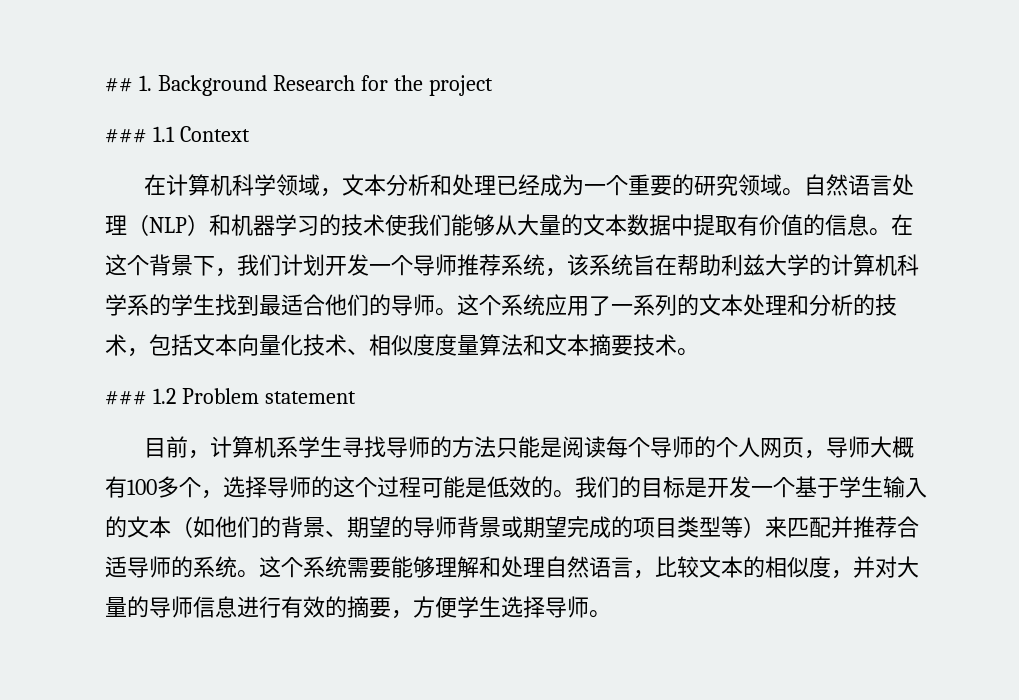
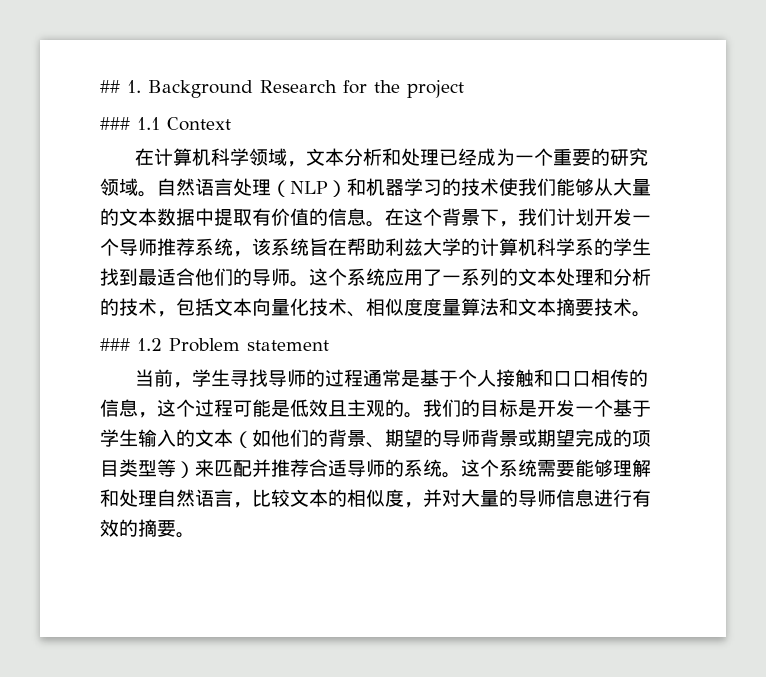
[143,436,914,459] [105,476,333,499] 目前，计算机系学生寻找导师的方法只能是阅读每个导师的个人网页，导师大概有100多个，选择导师的 -> [135,369,649,388] [100,399,157,418] 当前，学生寻找导师的过程通常是基于个人接触和口口相传的信息，
(531, 487) none -> [328,399,385,417] 且主观
[391,596,589,619] ，方便学生选择导师 -> (176, 528) none

